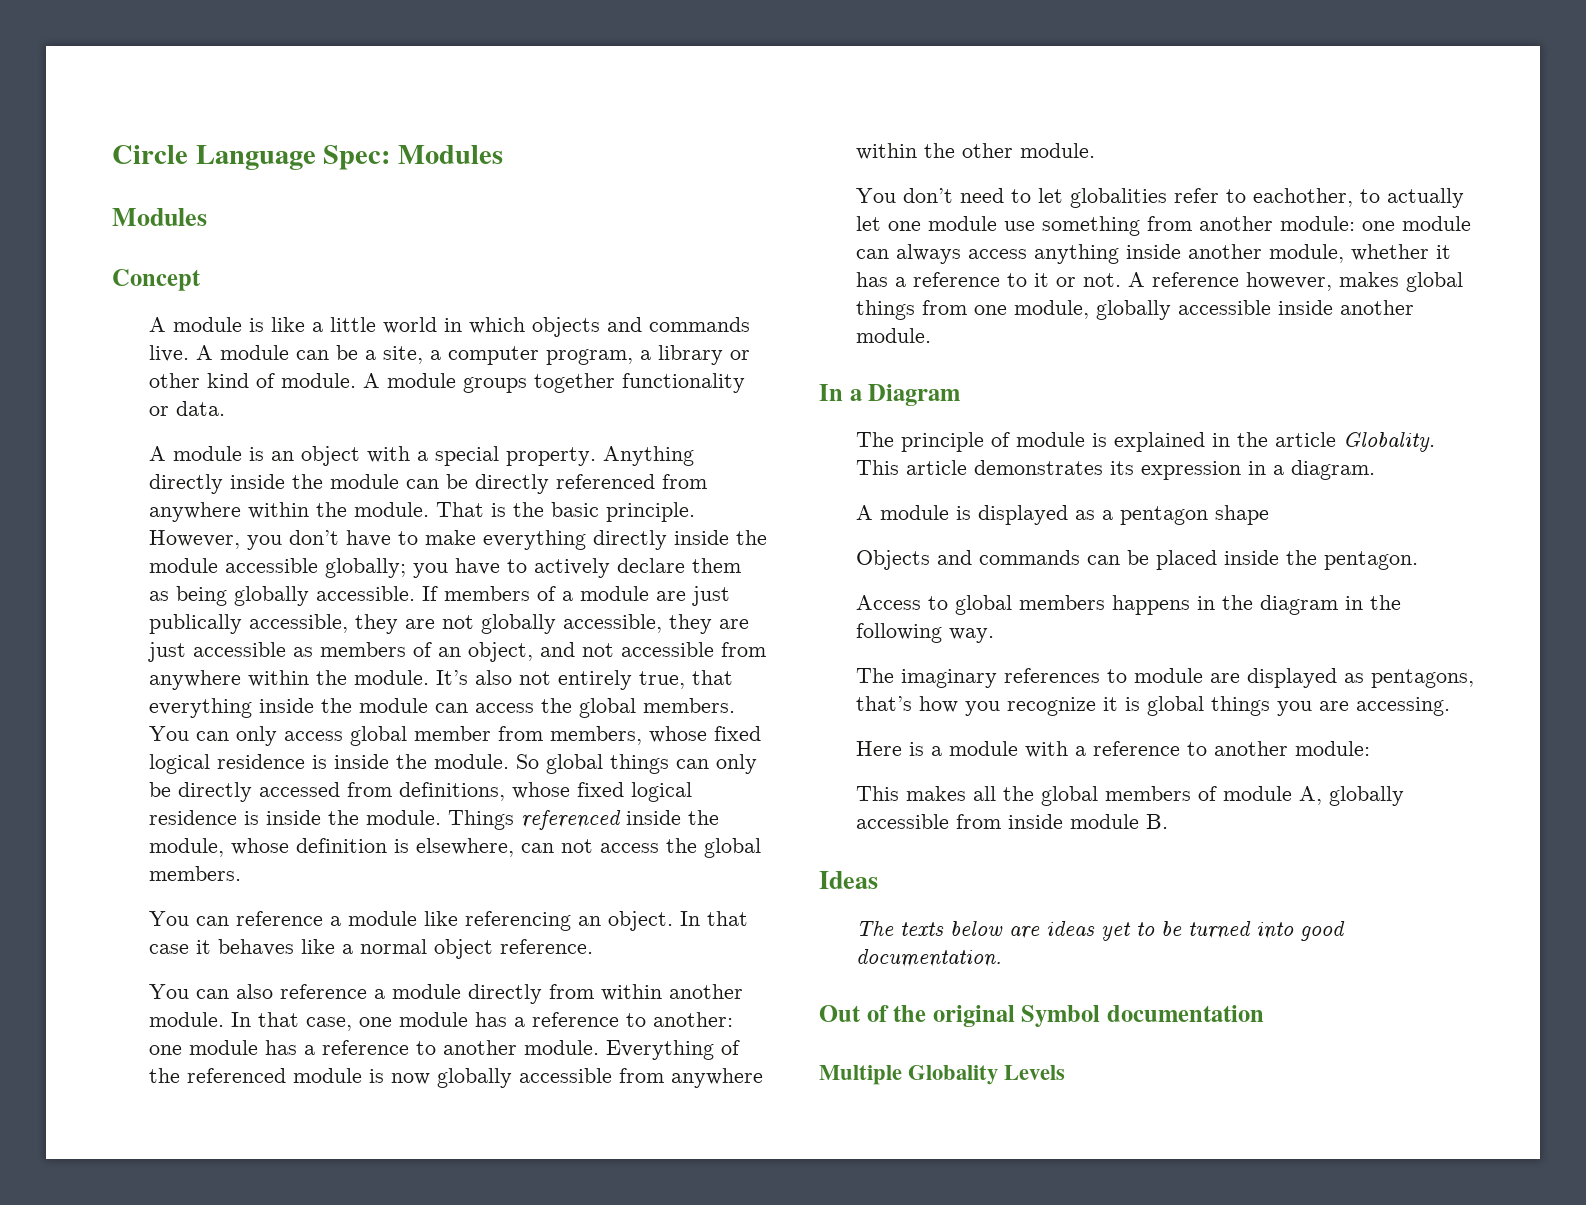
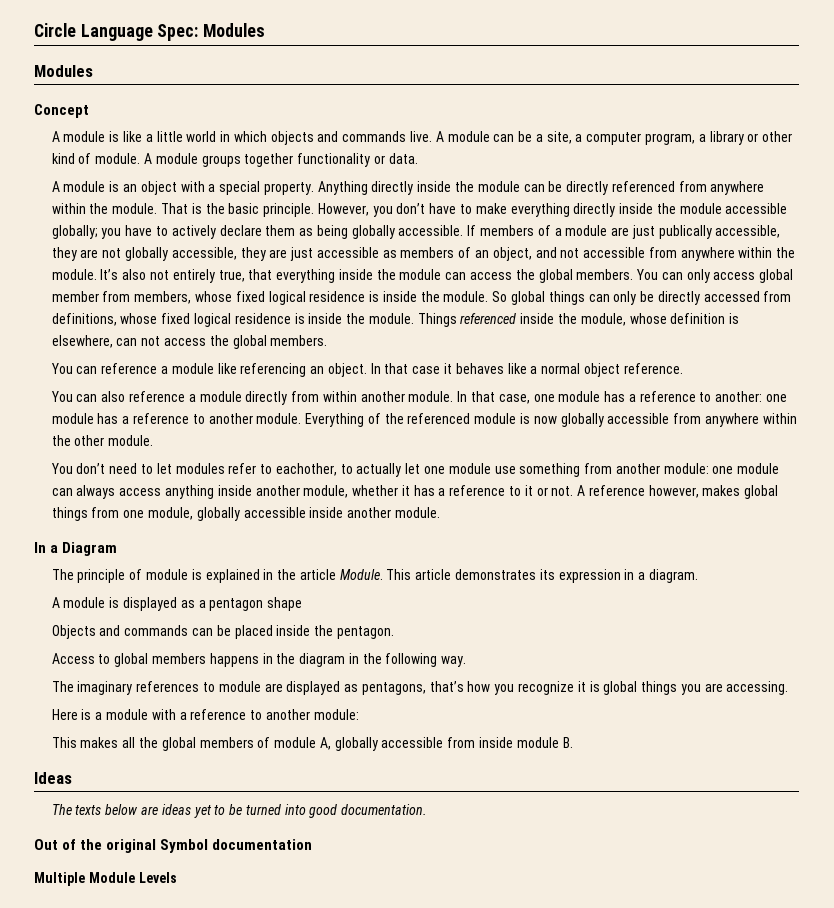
[1069,188,1167,208] globalities -> [175,463,225,474] modules
[1342,432,1435,452] Globality. -> [339,569,383,580] Module.
[908,1065,999,1085] Globality -> [88,872,135,883] Module

